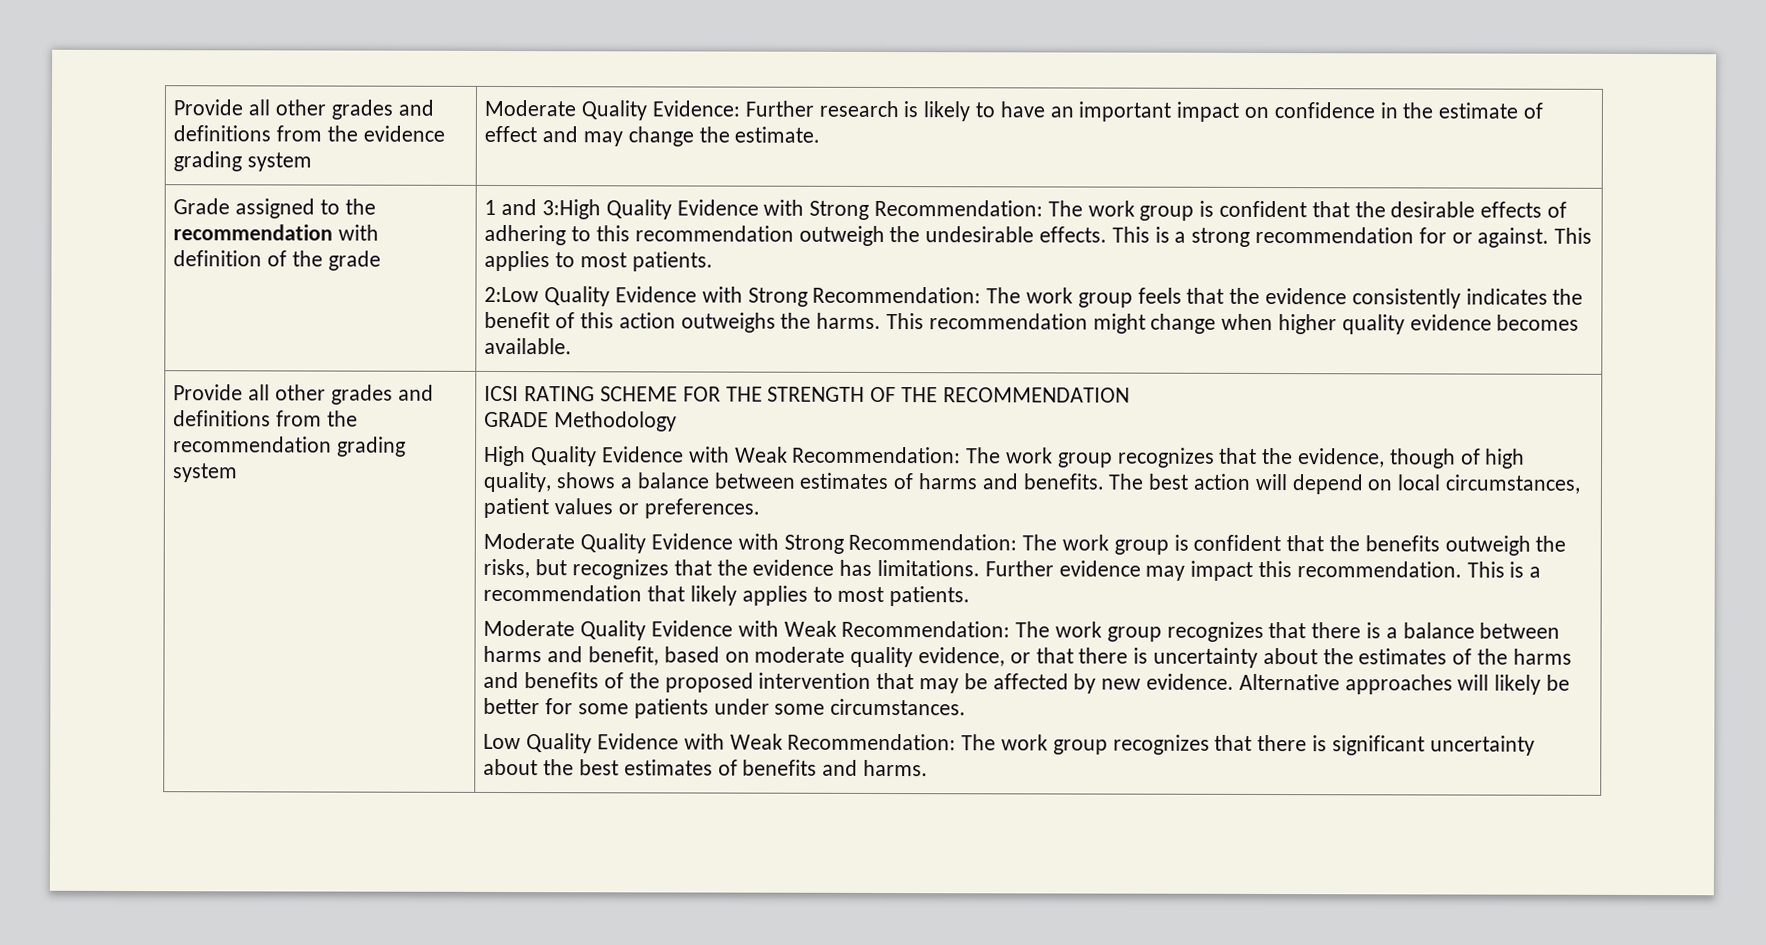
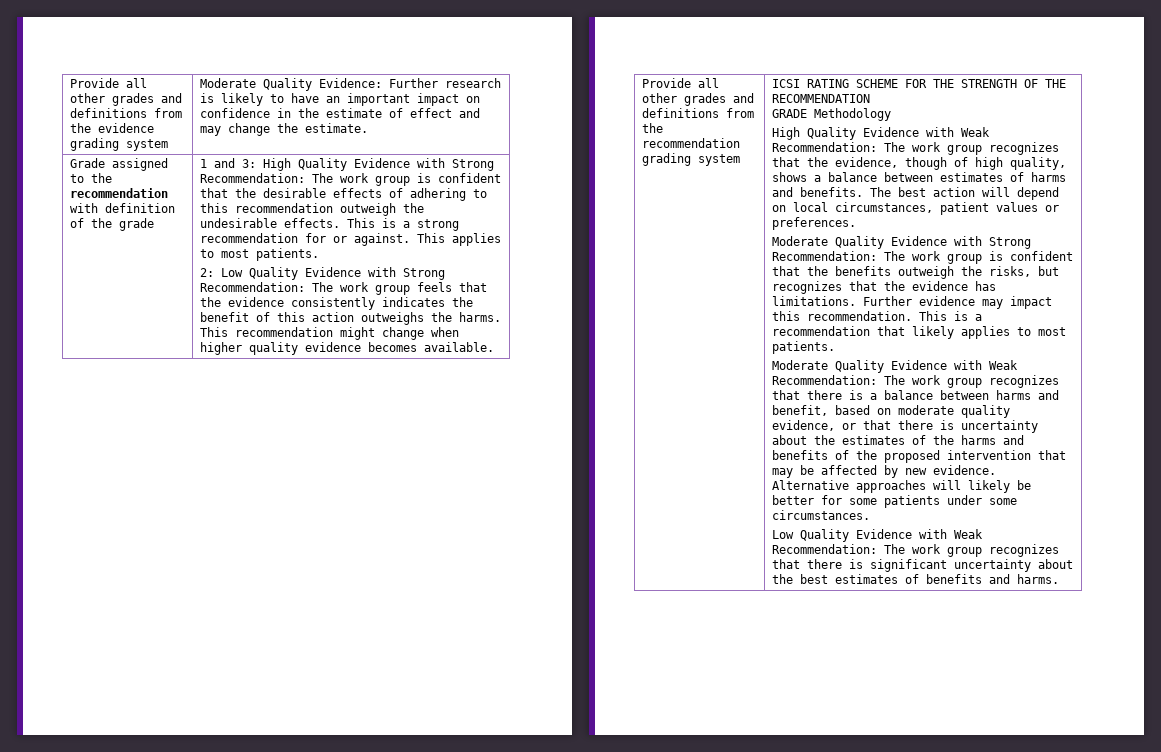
[541,199,601,220] 3:High -> [242,158,292,171] 3: High
[484,286,540,303] 2:Low -> [200,268,244,277] 2: Low

